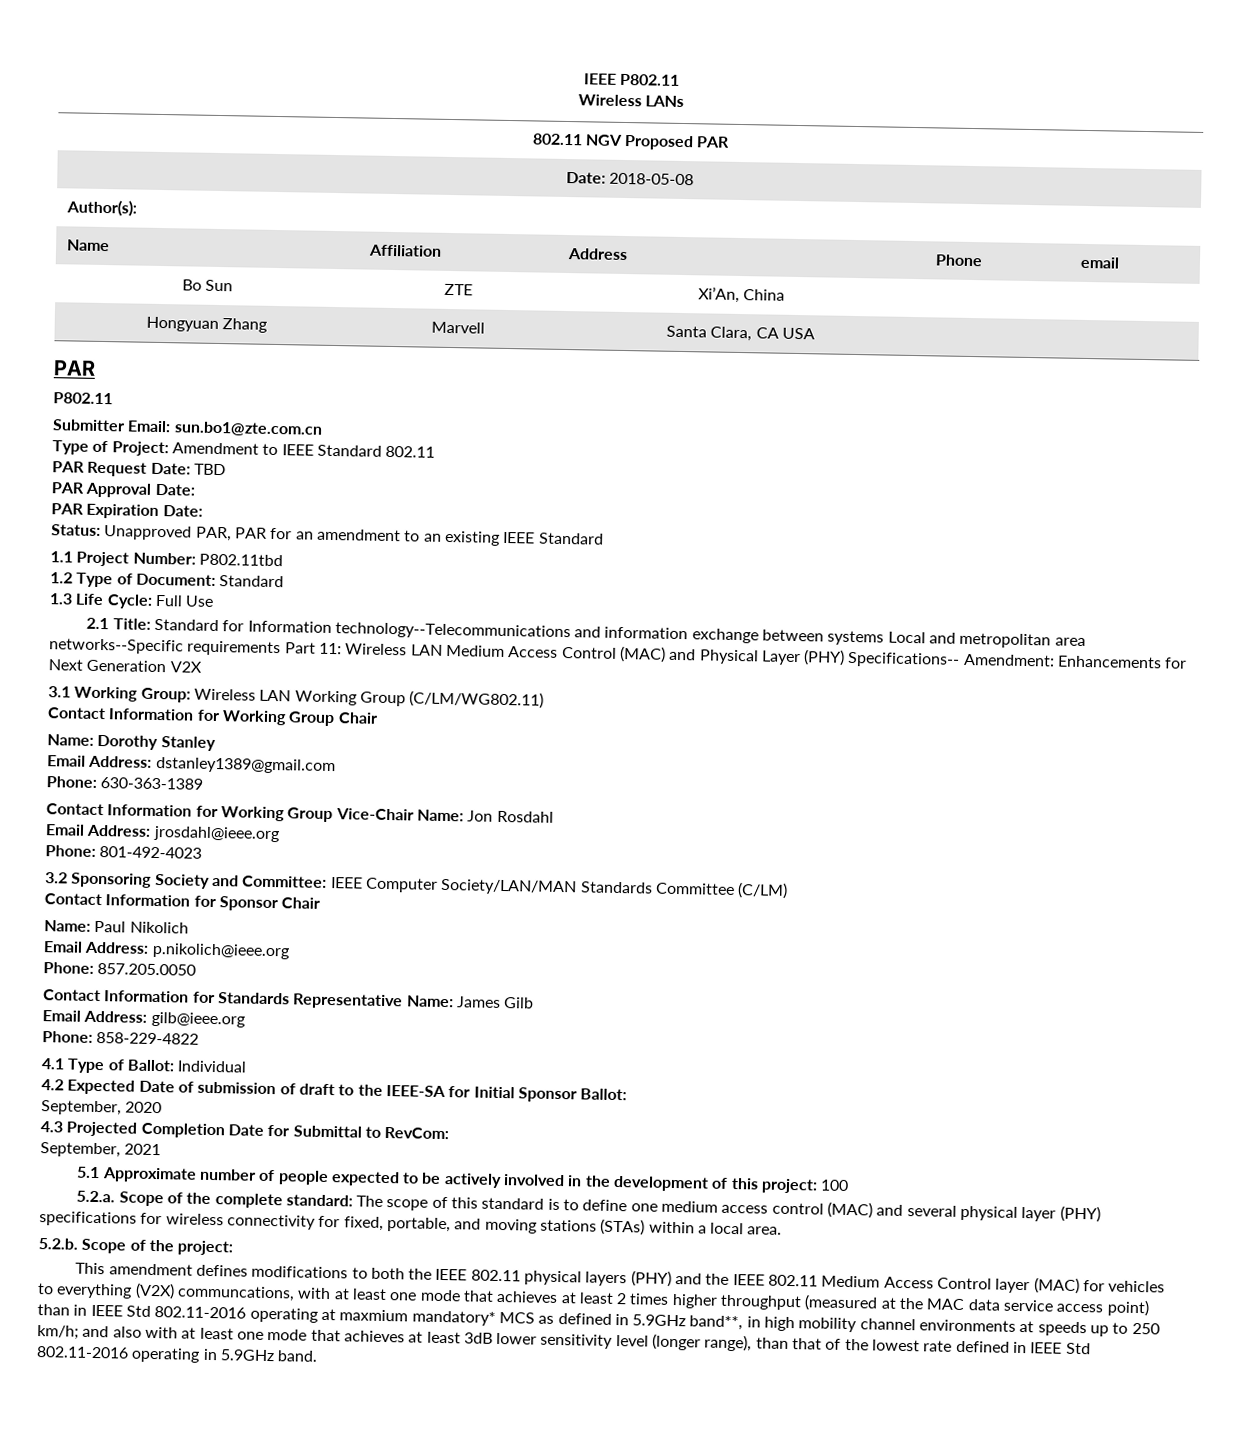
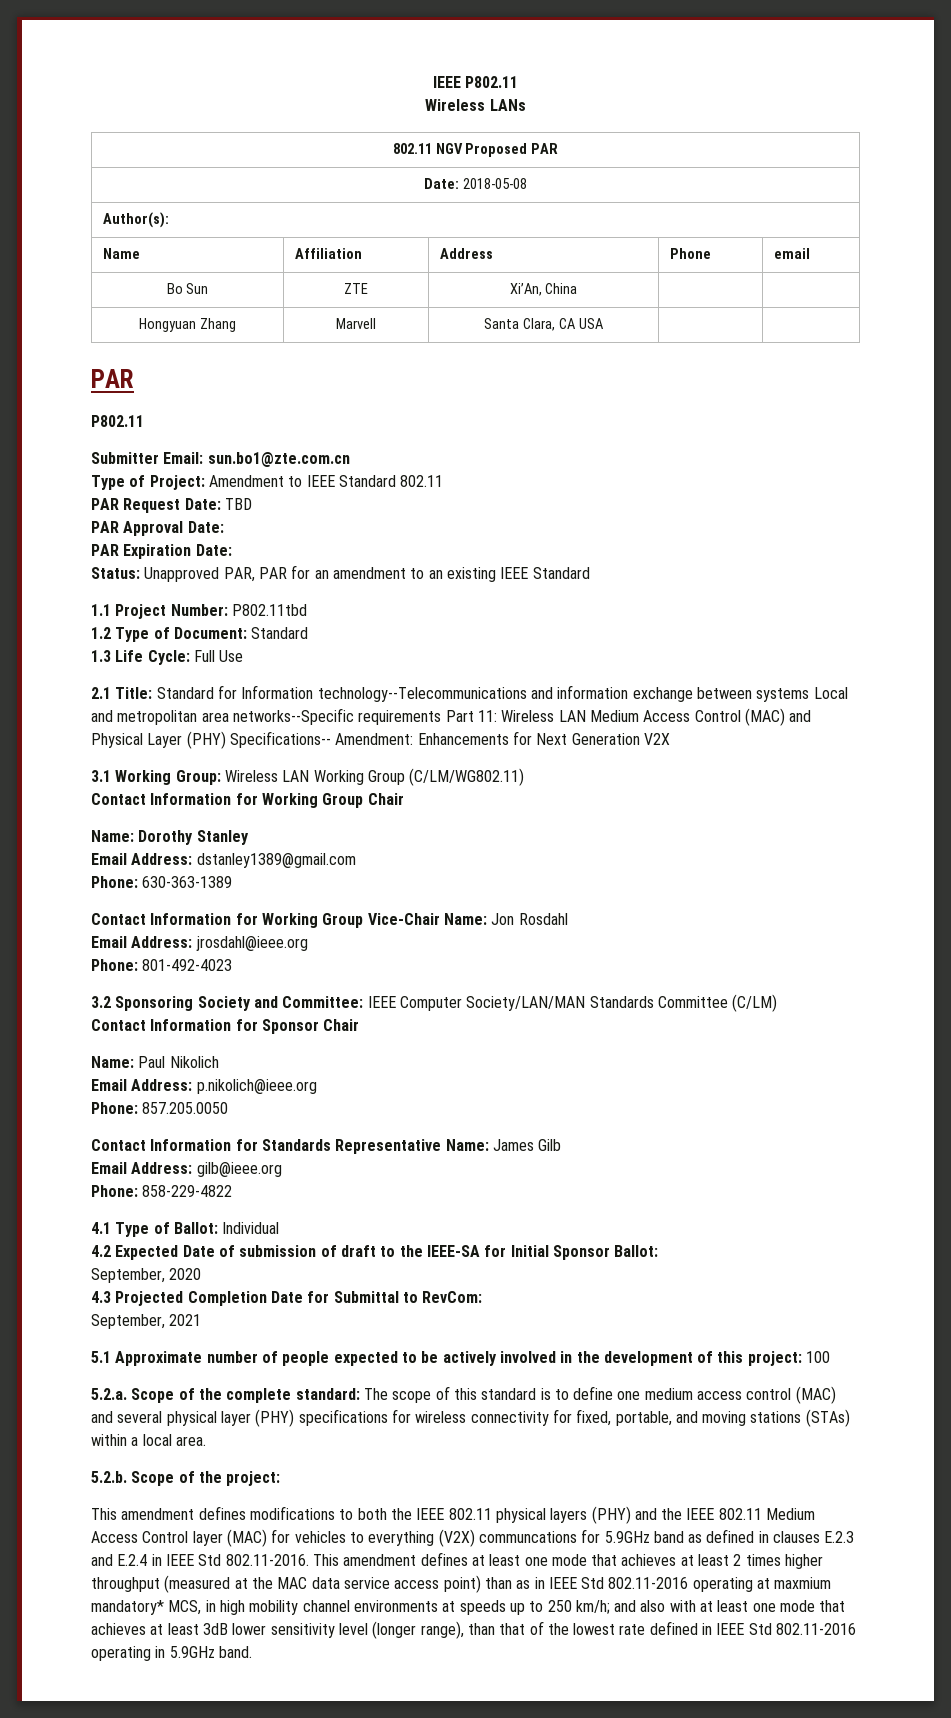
[176,1285,332,1302] communcations, with -> [478,1529,855,1543] [91,1552,468,1566] communcations for 5.9GHz band as defined in clauses E.2.3 and E.2.4 in IEEE Std 802.11-2016. This amendment defines
(70, 1310) none -> [516,1580,531,1589] as
[498,1311,744,1331] MCS as defined in 5.9GHz band**, -> [168,1600,202,1615] MCS,

